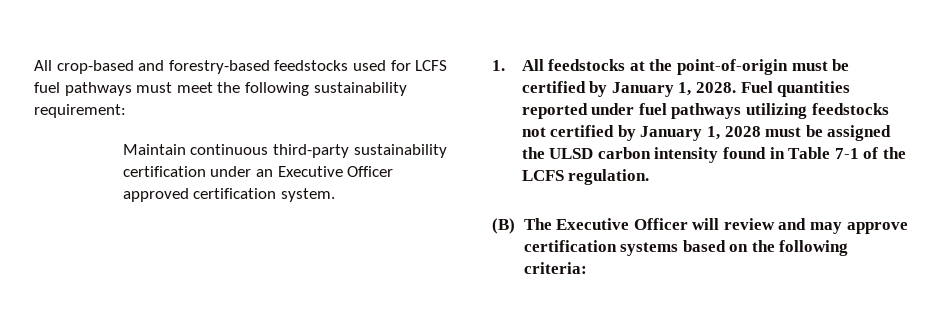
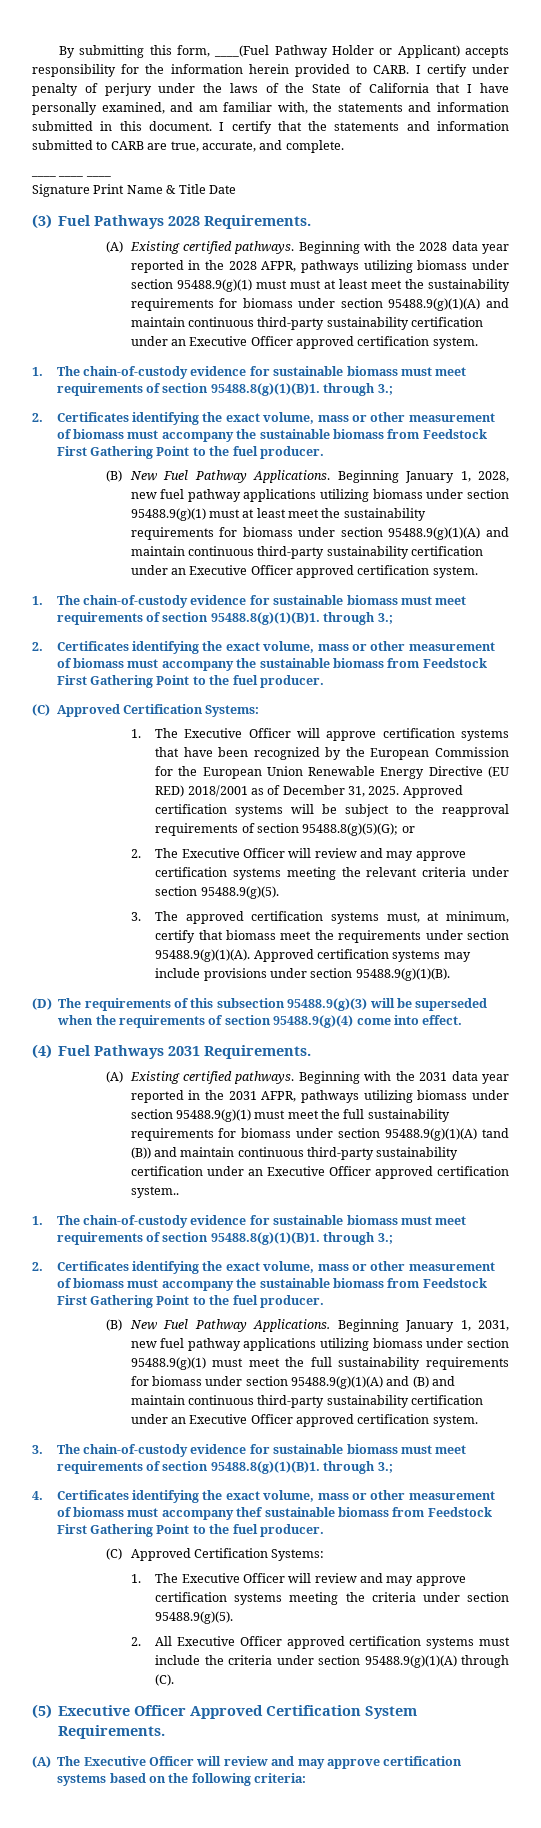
[34,60,448,74] [34,82,407,96] [34,104,126,118] [122,144,186,155] All crop-based and forestry-based feedstocks used for LCFS fuel pathways must meet the following sustainability requirement: // Maintain -> [58,45,509,58] [32,64,509,77] [32,83,510,96] [32,102,509,115] [32,121,510,134] [32,140,344,153] [31,175,111,177] [32,184,236,197] [32,214,312,229] [105,241,510,254] [130,260,510,273] [130,279,511,292] [130,298,510,311] [130,317,185,327] By submitting this form, ____(Fuel Pathway Holder or Applicant) accepts responsibility for the information herein provided to CARB. I certify under penalty of perjury under the laws of the State of California that I have personally examined, and am familiar with, the statements and information submitted in this document. I certify that the statements and information submitted to CARB are true, accurate, and complete. // ____ ____ ____ // Signature Print Name & Title Date // (3) Fuel Pathways 2028 Requirements. // (A) Existing certified pathways. Beginning with the 2028 data year reported in the 2028 AFPR, pathways utilizing biomass under section 95488.9(g)(1) must must at least meet the sustainability requirements for biomass under section 95488.9(g)(1)(A) and maintain
[521,59,850,75] [521,81,851,97] [521,103,889,119] [521,125,892,141] [521,147,906,163] [521,169,650,185] [492,218,515,234] All feedstocks at the point-of-origin must be certified by January 1, 2028. Fuel quantities reported under fuel pathways utilizing feedstocks not certified by January 1, 2028 must be assigned the ULSD carbon intensity found in Table 7-1 of the LCFS regulation. // (B) -> [56,366,467,379] [56,383,393,396] [32,412,495,425] [56,429,487,442] [56,446,324,459] [105,470,509,483] [130,489,509,502] [130,508,426,521] [130,527,510,540] [130,546,484,559] [130,565,478,578] [32,595,467,608] [56,612,393,625] [32,641,495,654] [56,658,487,671] [56,675,324,688] [32,704,260,717] [130,728,509,741] [155,747,510,760] [155,766,509,779] [155,785,463,798] [155,804,510,817] [155,823,415,836] [130,848,466,861] [155,867,509,880] [155,886,279,899] [130,911,510,924] [155,930,509,943] [155,949,471,962] [155,968,450,981] [32,998,488,1011] [57,1015,463,1028] [32,1044,312,1059] [105,1071,510,1084] [130,1090,510,1103] [130,1109,450,1122] [130,1128,509,1141] [130,1147,459,1160] [130,1166,510,1179] [130,1186,179,1198] [32,1215,467,1228] [56,1232,393,1245] [32,1261,495,1274] [56,1278,487,1291] [56,1295,324,1308] [105,1319,509,1332] [130,1338,509,1351] [130,1357,510,1370] [130,1376,456,1389] [130,1395,484,1408] [130,1414,478,1427] [32,1444,467,1457] [56,1461,393,1474] [32,1490,495,1503] [56,1507,492,1520] [56,1524,324,1537] [105,1548,325,1561] [130,1573,466,1586] [155,1592,510,1605] [155,1611,234,1624] [130,1636,510,1649] [155,1655,509,1668] [155,1674,175,1686] [32,1704,418,1719] [58,1725,166,1739] [32,1756,51,1768] The chain-of-custody evidence for sustainable biomass must meet requirements of section 95488.8(g)(1)(B)1. through 3.; // 2. Certificates identifying the exact volume, mass or other measurement of biomass must accompany the sustainable biomass from Feedstock First Gathering Point to the fuel producer. // (B) New Fuel Pathway Applications. Beginning January 1, 2028, new fuel pathway applications utilizing biomass under section 95488.9(g)(1) must at least meet the sustainability requirements for biomass under section 95488.9(g)(1)(A) and maintain continuous third-party sustainability certification under an Executive Officer approved certification system. // 1. The chain-of-custody evidence for sustainable biomass must meet requirements of section 95488.8(g)(1)(B)1. through 3.; // 2. Certificates identifying the exact volume, mass or other measurement of biomass must accompany the sustainable biomass from Feedstock First Gathering Point to the fuel producer. // (C) Approved Certification Systems: // 1. The Executive Officer will approve certification systems that have been recognized by the European Commission for the European Union Renewable Energy Directive (EU RED) 2018/2001 as of December 31, 2025. Approved certification systems will be subject to the reapproval requirements of section 95488.8(g)(5)(G); or // 2. The Executive Officer will review and may approve certification systems meeting the relevant criteria under section 95488.9(g)(5). // 3. The approved certification systems must, at minimum, certify that biomass meet the requirements under section 95488.9(g)(1)(A). Approved certification systems may include provisions under section 95488.9(g)(1)(B). // (D) The requirements of this subsection 95488.9(g)(3) will be superseded when the requirements of section 95488.9(g)(4) come into effect. // (4) Fuel Pathways 2031 Requirements. // (A) Existing certified pathways. Beginning with the 2031 data year reported in the 2031 AFPR, pathways utilizing biomass under section 95488.9(g)(1) must meet the full sustainability requirements for biomass under section 95488.9(g)(1)(A) tand (B)) and maintain continuous third-party sustainability certification under an Executive Officer approved certification system.. // 1. The chain-of-custody evidence for sustainable biomass must meet requirements of section 95488.8(g)(1)(B)1. through 3.; // 2. Certificates identifying the exact volume, mass or other measurement of biomass must accompany the sustainable biomass from Feedstock First Gathering Point to the fuel producer. // (B) New Fuel Pathway Applications. Beginning January 1, 2031, new fuel pathway applications utilizing biomass under section 95488.9(g)(1) must meet the full sustainability requirements for biomass under section 95488.9(g)(1)(A) and (B) and maintain continuous third-party sustainability certification under an Executive Officer approved certification system. // 3. The chain-of-custody evidence for sustainable biomass must meet requirements of section 95488.8(g)(1)(B)1. through 3.; // 4. Certificates identifying the exact volume, mass or other measurement of biomass must accompany thef sustainable biomass from Feedstock First Gathering Point to the fuel producer. // (C) Approved Certification Systems: // 1. The Executive Officer will review and may approve certification systems meeting the criteria under section 95488.9(g)(5). // 2. All Executive Officer approved certification systems must include the criteria under section 95488.9(g)(1)(A) through (C). // (5) Executive Officer Approved Certification System Requirements. // (A)

